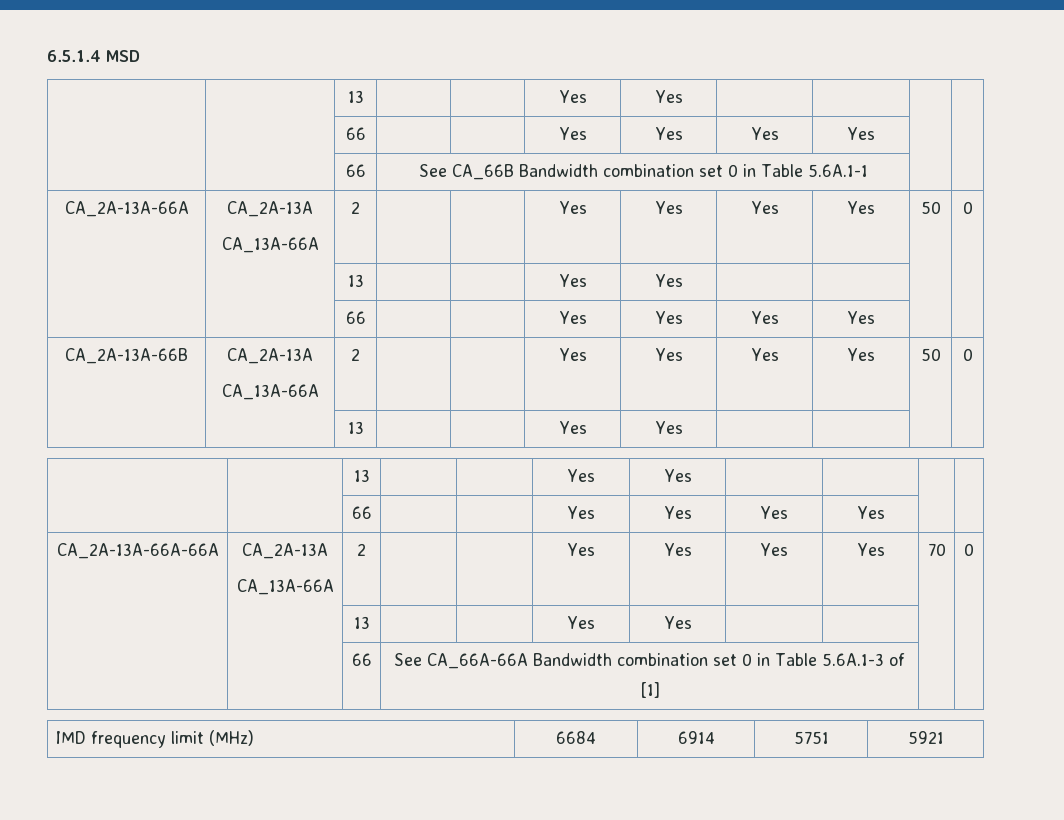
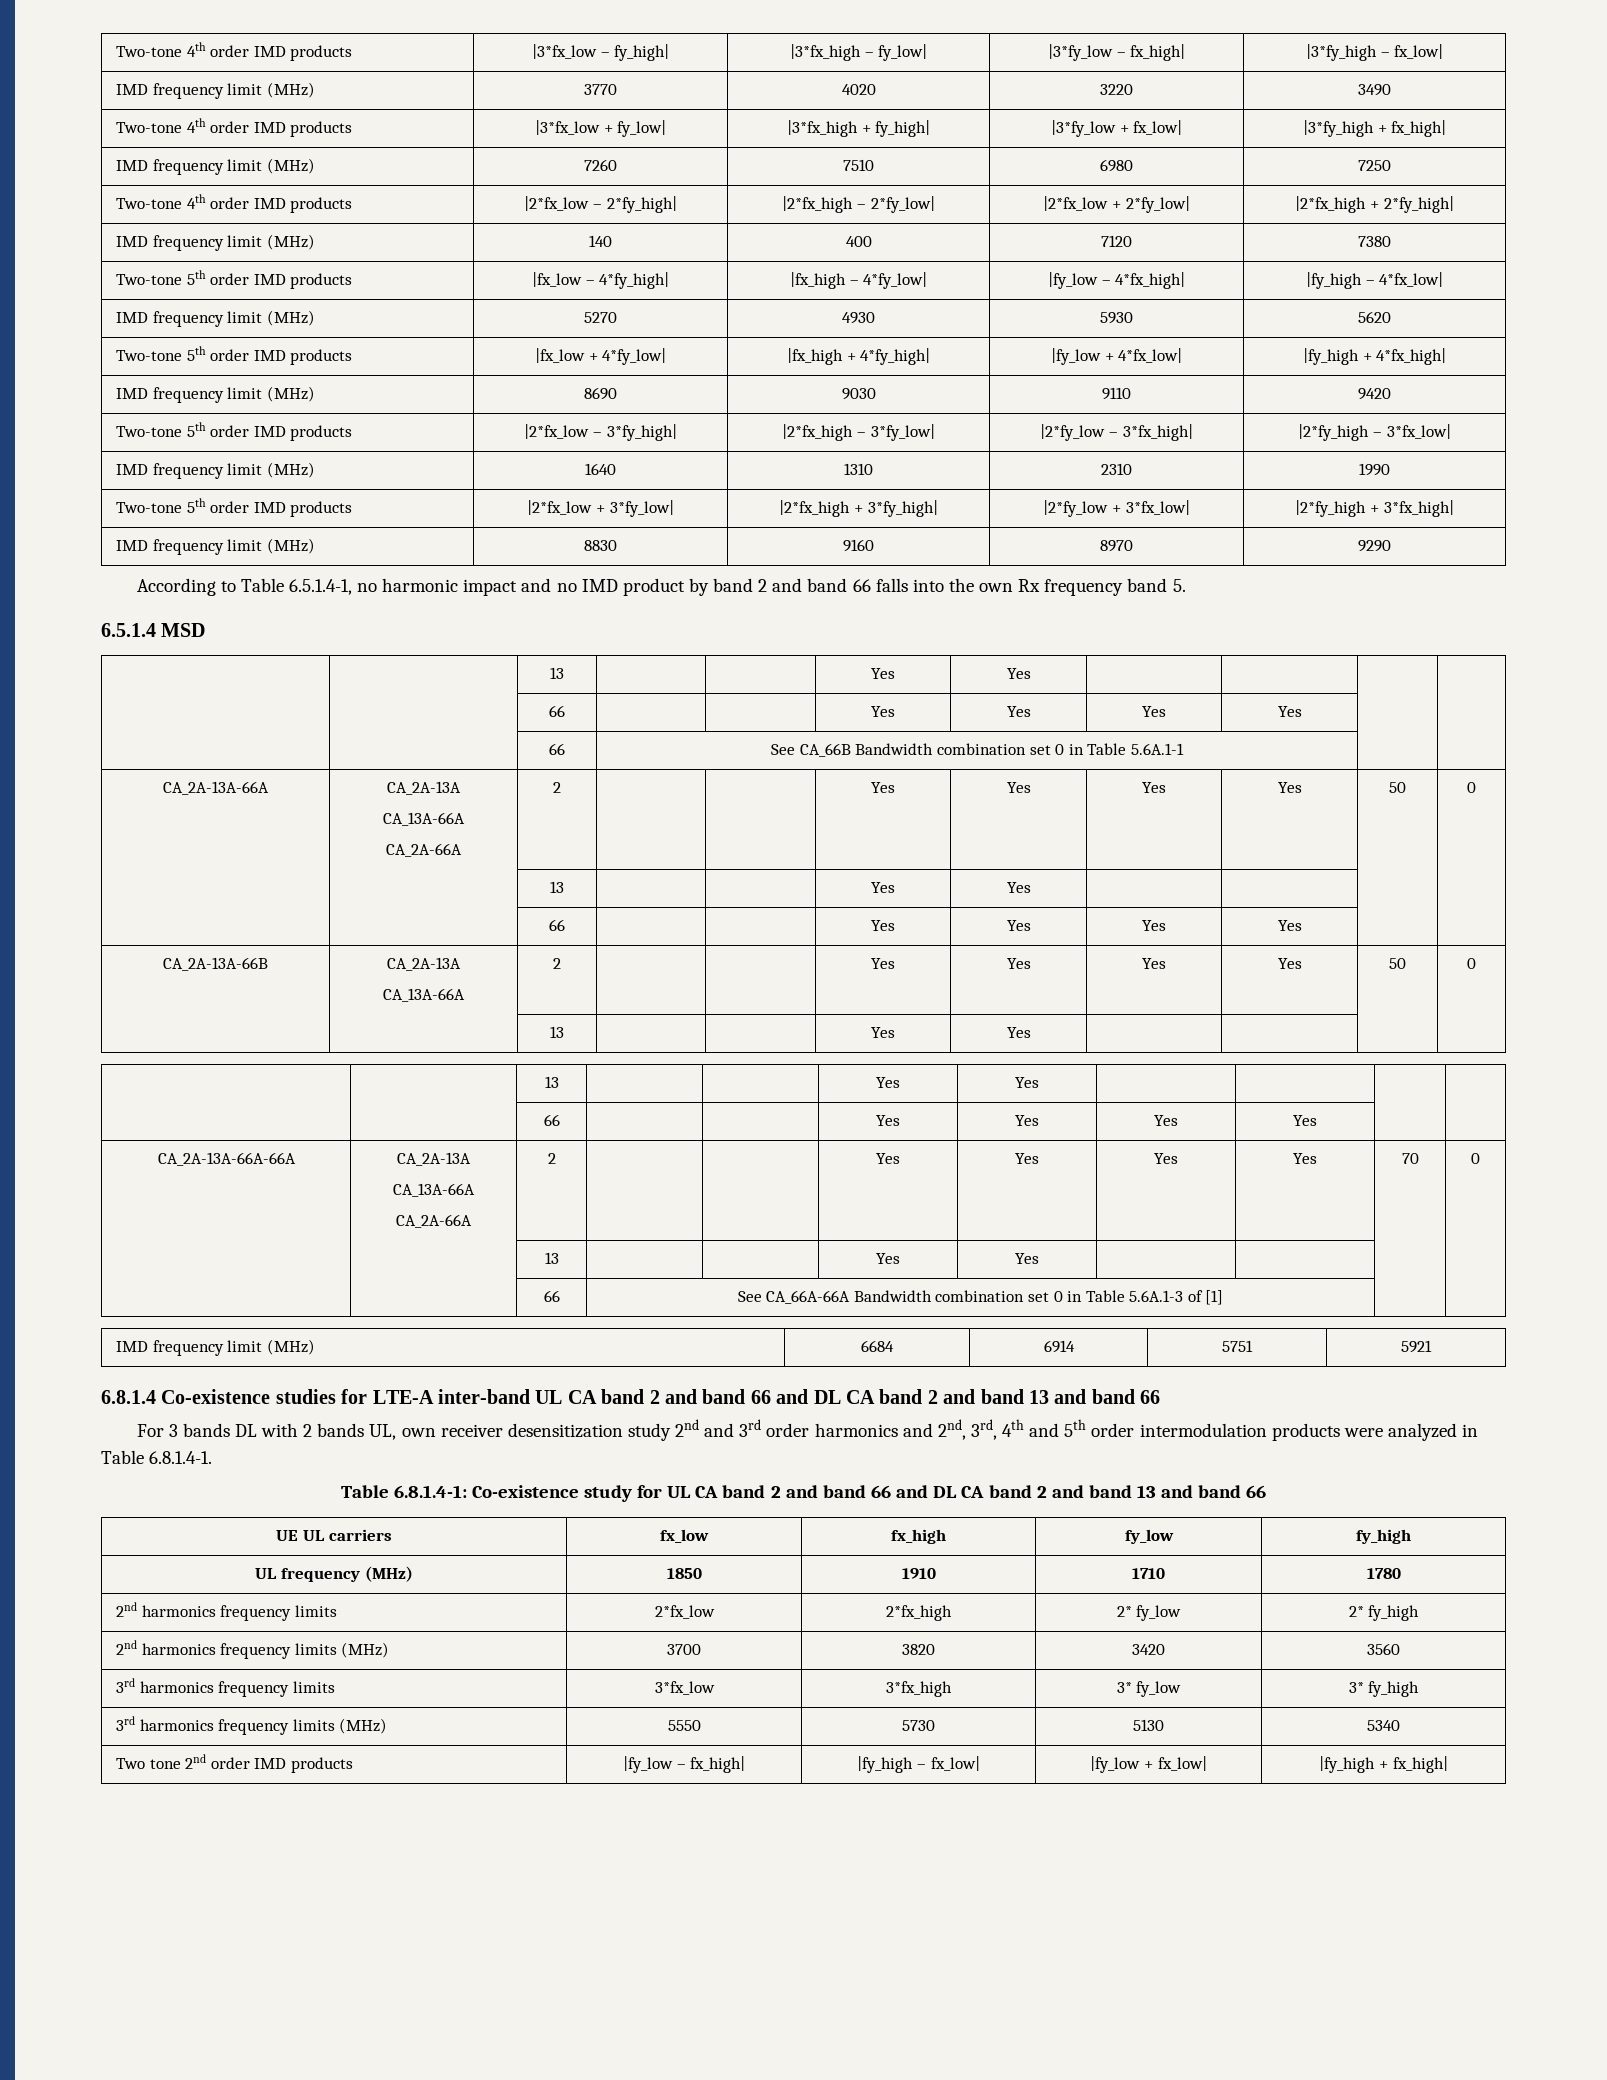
(47, 56) none -> [116,42,353,61] [531,44,670,61] [789,44,928,61] [1047,44,1186,61] [1305,44,1444,61] [116,82,315,99] [584,84,617,95] [841,84,876,95] [1100,84,1133,95] [1358,84,1391,96] [116,118,353,137] [534,120,667,137] [786,120,931,137] [1050,120,1183,137] [1302,120,1447,137] [116,158,315,175] [584,159,617,171] [843,159,874,171] [1100,159,1133,172] [1358,160,1391,171] [116,194,353,213] [524,196,677,213] [782,196,935,213] [1043,196,1190,213] [1295,196,1454,213] [116,234,315,251] [589,235,612,247] [845,236,872,247] [1101,235,1132,247] [1358,236,1391,247] [116,270,353,289] [531,272,670,289] [789,272,928,289] [1047,272,1186,289] [1305,272,1444,289] [116,310,315,327] [584,312,617,323] [842,312,875,324] [1100,312,1133,324] [1358,311,1391,323] [116,346,353,365] [534,348,667,365] [786,348,931,365] [1050,348,1183,365] [1302,348,1447,365] [116,386,315,403] [584,387,617,400] [841,388,876,400] [1102,387,1131,400] [1358,388,1391,400] [116,422,353,441] [524,424,677,441] [782,424,935,441] [1040,424,1193,441] [1298,424,1451,441] [116,462,315,479] [585,463,616,475] [844,463,873,475] [1101,463,1132,475] [1359,463,1390,476] [116,498,353,517] [527,500,674,517] [779,500,938,517] [1043,500,1190,517] [1295,500,1454,517] [116,538,315,555] [584,540,617,551] [843,539,874,552] [1100,540,1133,552] [1358,540,1391,552] [136,578,1186,596] Two-tone 4th order IMD products | |3*fx_low – fy_high| | |3*fx_high – fy_low| | |3*fy_low – fx_high| | |3*fy_high – fx_low| // IMD frequency limit (MHz) | 3770 | 4020 | 3220 | 3490 // Two-tone 4th order IMD products | |3*fx_low + fy_low| | |3*fx_high + fy_high| | |3*fy_low + fx_low| | |3*fy_high + fx_high| // IMD frequency limit (MHz) | 7260 | 7510 | 6980 | 7250 // Two-tone 4th order IMD products | |2*fx_low – 2*fy_high| | |2*fx_high – 2*fy_low| | |2*fx_low + 2*fy_low| | |2*fx_high + 2*fy_high| // IMD frequency limit (MHz) | 140 | 400 | 7120 | 7380 // Two-tone 5th order IMD products | |fx_low – 4*fy_high| | |fx_high – 4*fy_low| | |fy_low – 4*fx_high| | |fy_high – 4*fx_low| // IMD frequency limit (MHz) | 5270 | 4930 | 5930 | 5620 // Two-tone 5th order IMD products | |fx_low + 4*fy_low| | |fx_high + 4*fy_high| | |fy_low + 4*fx_low| | |fy_high + 4*fx_high| // IMD frequency limit (MHz) | 8690 | 9030 | 9110 | 9420 // Two-tone 5th order IMD products | |2*fx_low – 3*fy_high| | |2*fx_high – 3*fy_low| | |2*fy_low – 3*fx_high| | |2*fy_high – 3*fx_low| // IMD frequency limit (MHz) | 1640 | 1310 | 2310 | 1990 // Two-tone 5th order IMD products | |2*fx_low + 3*fy_low| | |2*fx_high + 3*fy_high| | |2*fy_low + 3*fx_low| | |2*fy_high + 3*fx_high| // IMD frequency limit (MHz) | 8830 | 9160 | 8970 | 9290 // According to Table 6.5.1.4-1, no harmonic impact and no IMD product by band 2 and band 66 falls into the own Rx frequency band 5. //
(319, 245) none -> [386,843,462,857] // CA_2A-66A
(334, 587) none -> [396,1214,472,1228] // CA_2A-66A
(944, 737) none -> [101,1389,1161,1404] [136,1419,1479,1441] [101,1450,213,1464] [340,1485,1267,1502] [276,1529,392,1541] [660,1529,709,1543] [891,1529,946,1544] [1124,1529,1174,1544] [1356,1529,1411,1544] [255,1566,413,1582] [666,1568,702,1579] [901,1568,936,1579] [1132,1568,1165,1579] [1366,1568,1401,1579] [116,1602,337,1621] [654,1605,715,1619] [886,1605,952,1621] [1116,1605,1182,1621] [1348,1605,1420,1621] [116,1640,390,1659] [667,1644,701,1655] [902,1644,935,1655] [1132,1644,1165,1655] [1367,1643,1400,1655] [116,1678,335,1697] [654,1681,715,1695] [886,1681,952,1697] [1116,1681,1182,1697] [1348,1681,1420,1697] [116,1716,388,1735] [667,1720,701,1731] [902,1720,935,1731] [1133,1719,1164,1731] [1367,1720,1400,1731] [116,1754,353,1773] [622,1756,746,1773] [857,1756,980,1773] [1090,1756,1207,1773] [1319,1756,1448,1773] // 6.8.1.4 Co-existence studies for LTE-A inter-band UL CA band 2 and band 66 and DL CA band 2 and band 13 and band 66 // For 3 bands DL with 2 bands UL, own receiver desensitization study 2nd and 3rd order harmonics and 2nd, 3rd, 4th and 5th order intermodulation products were analyzed in Table 6.8.1.4-1. // Table 6.8.1.4-1: Co-existence study for UL CA band 2 and band 66 and DL CA band 2 and band 13 and band 66 // UE UL carriers | fx_low | fx_high | fy_low | fy_high // UL frequency (MHz) | 1850 | 1910 | 1710 | 1780 // 2nd harmonics frequency limits | 2*fx_low | 2*fx_high | 2* fy_low | 2* fy_high // 2nd harmonics frequency limits (MHz) | 3700 | 3820 | 3420 | 3560 // 3rd harmonics frequency limits | 3*fx_low | 3*fx_high | 3* fy_low | 3* fy_high // 3rd harmonics frequency limits (MHz) | 5550 | 5730 | 5130 | 5340 // Two tone 2nd order IMD products | |fy_low – fx_high| | |fy_high – fx_low| | |fy_low + fx_low| | |fy_high + fx_high|

